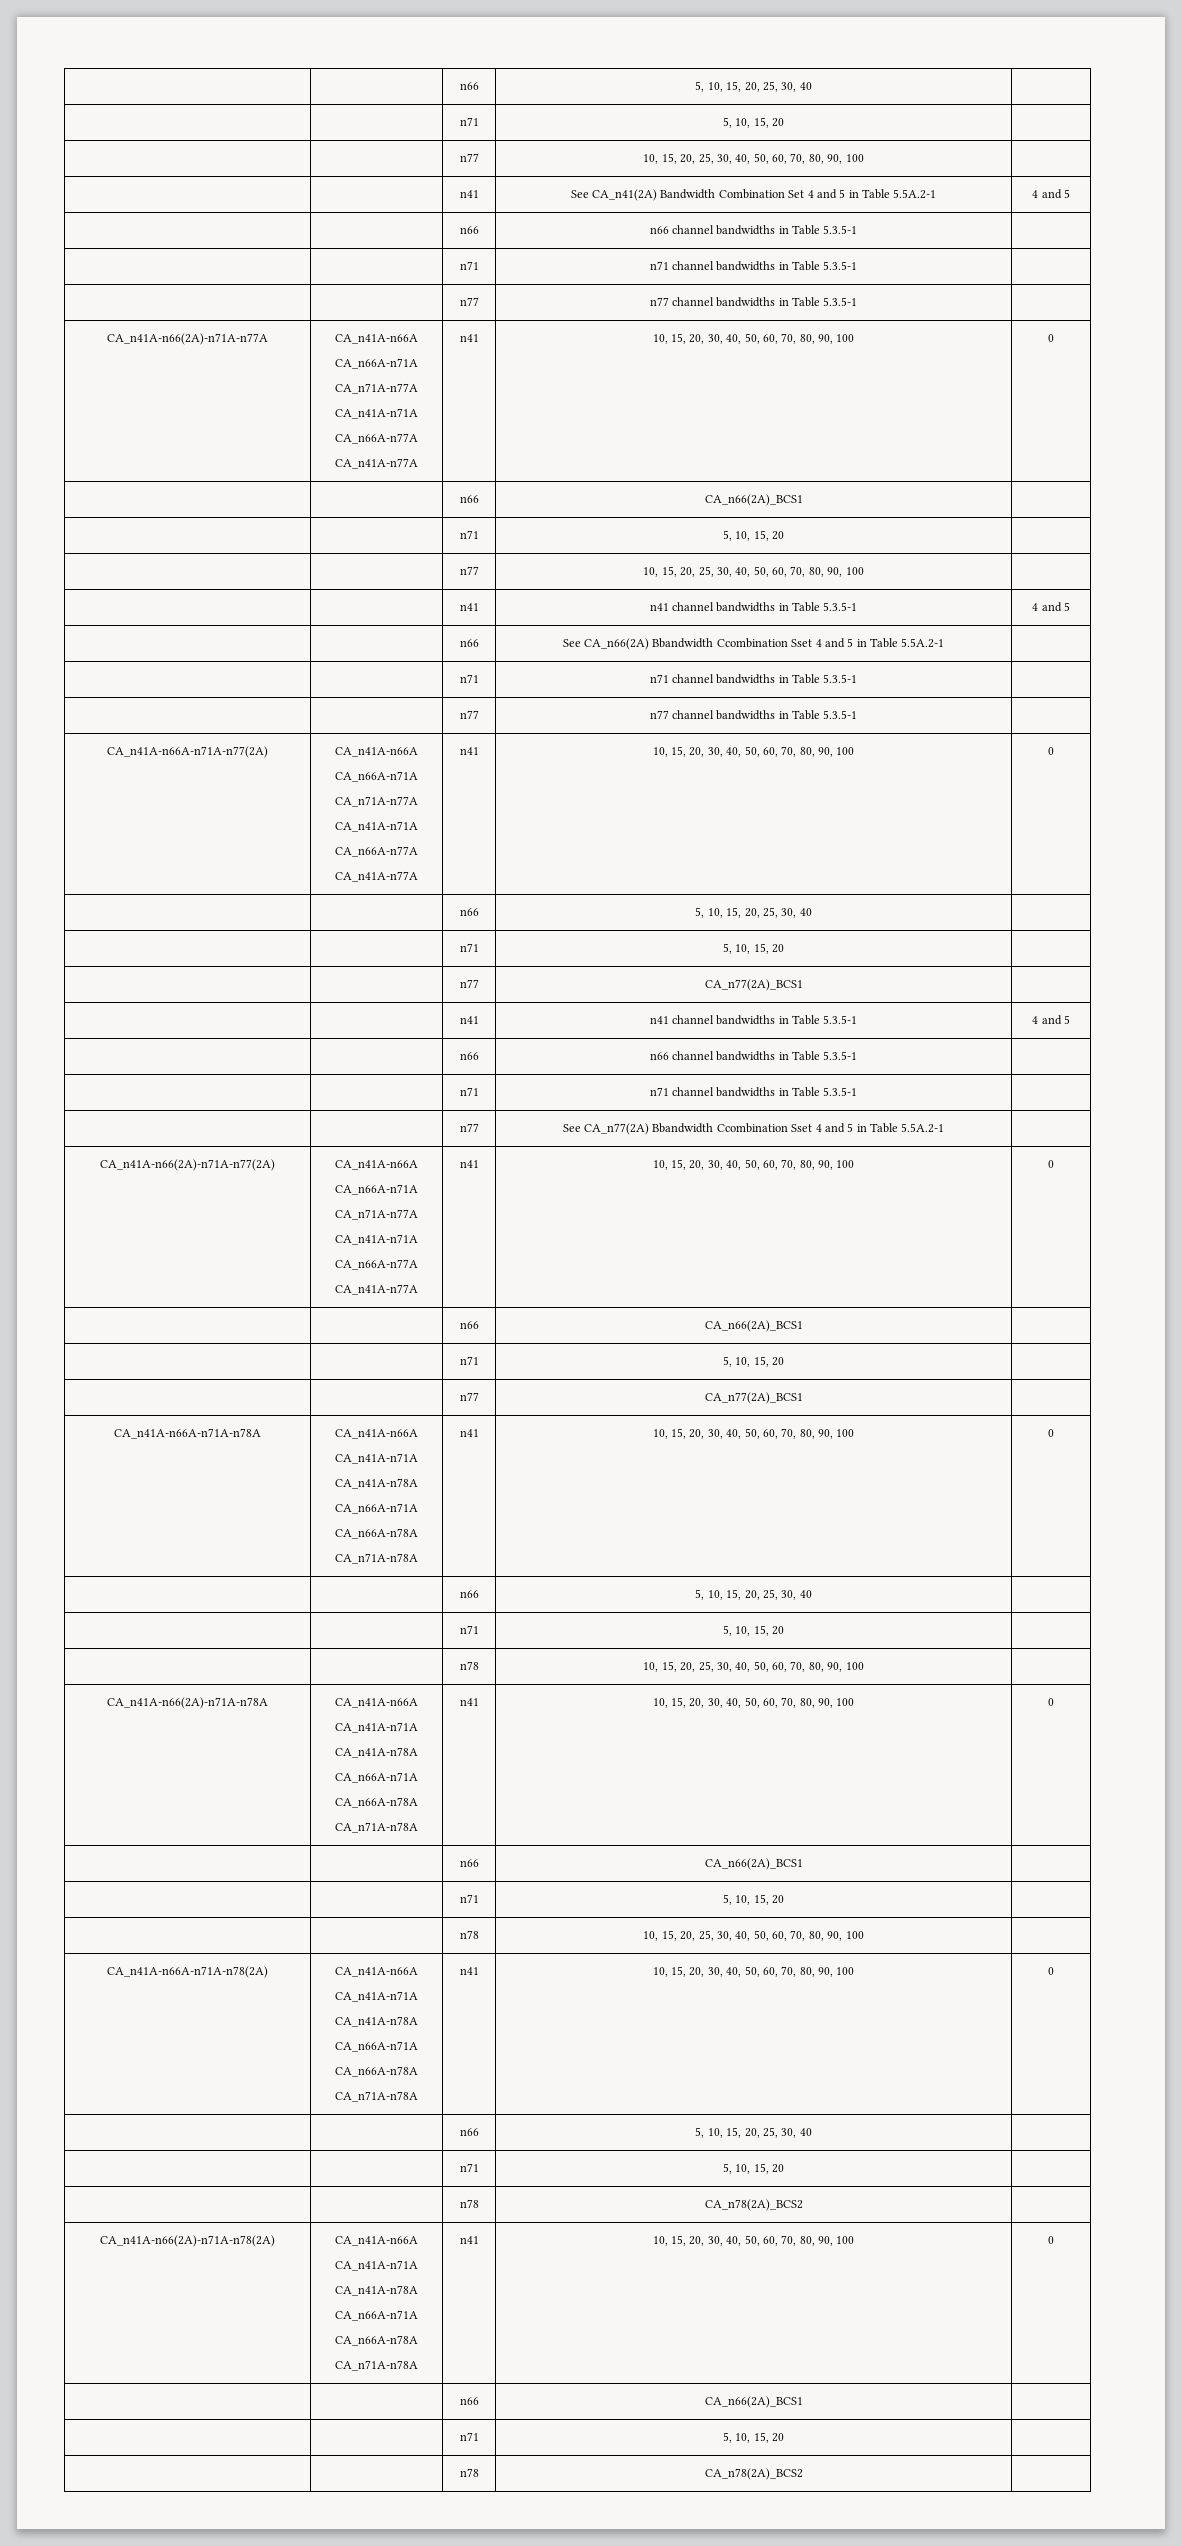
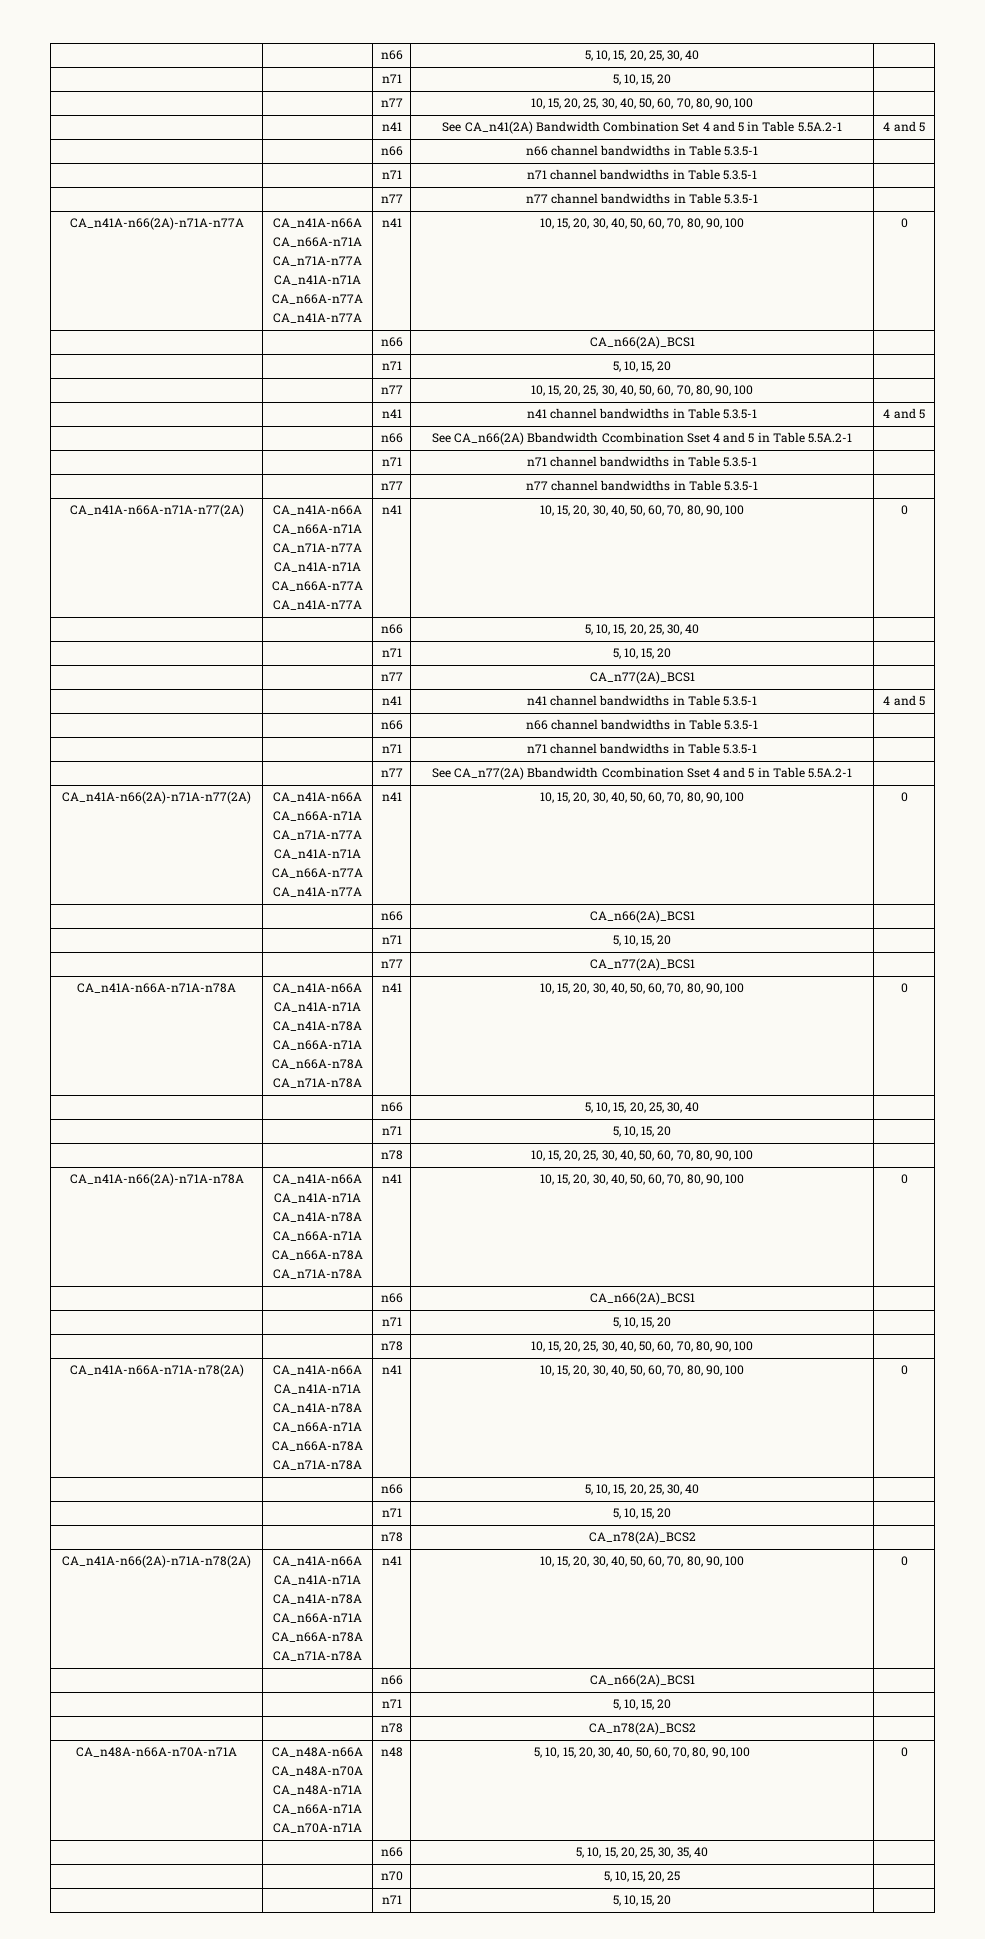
(803, 2474) none -> [76,1747,237,1757] [272,1747,363,1757] [272,1766,363,1776] [273,1785,362,1795] [273,1804,362,1814] [273,1823,362,1833] [380,1747,403,1757] [534,1747,750,1758] [900,1747,908,1757] [380,1847,403,1857] [576,1847,708,1858] [380,1871,403,1881] [603,1871,681,1882] [381,1895,402,1904] [612,1895,672,1906] // CA_n48A-n66A-n70A-n71A | CA_n48A-n66A // CA_n48A-n70A // CA_n48A-n71A // CA_n66A-n71A // CA_n70A-n71A | n48 | 5, 10, 15, 20, 30, 40, 50, 60, 70, 80, 90, 100 | 0 // | | n66 | 5, 10, 15, 20, 25, 30, 35, 40 | // | | n70 | 5, 10, 15, 20, 25 | // | | n71 | 5, 10, 15, 20 |

